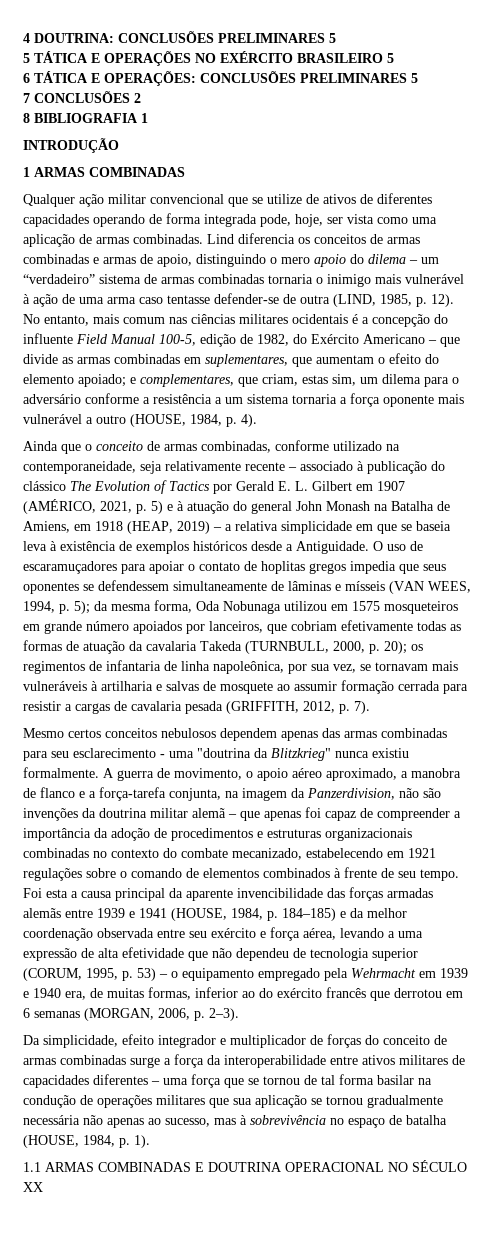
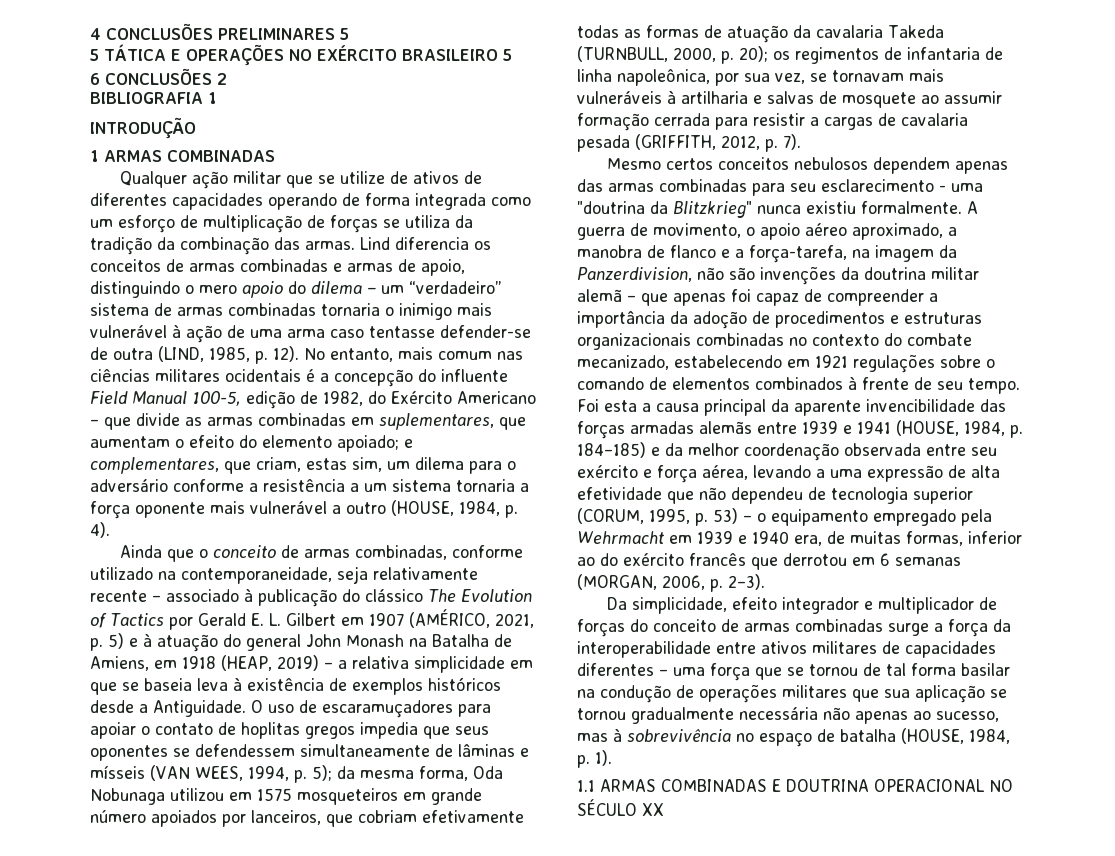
[34,33,114,43] DOUTRINA: -> (101, 34) none
[34,71,418,86] [23,93,30,103] TÁTICA E OPERAÇÕES: CONCLUSÕES PRELIMINARES 5 // 7 -> (100, 79) none
[23,113,30,123] 8 -> (227, 79) none
[150,194,224,204] convencional -> (282, 177) none
[260,214,437,227] [23,234,203,247] pode, hoje, ser vista como uma aplicação de armas combinadas. -> [491,197,531,206] [90,215,473,233] [90,237,355,255] como um esforço de multiplicação de forças se utiliza da tradição da combinação das armas.
[99,787,221,801] força-tarefa conjunta, -> [749,245,847,263] força-tarefa,

